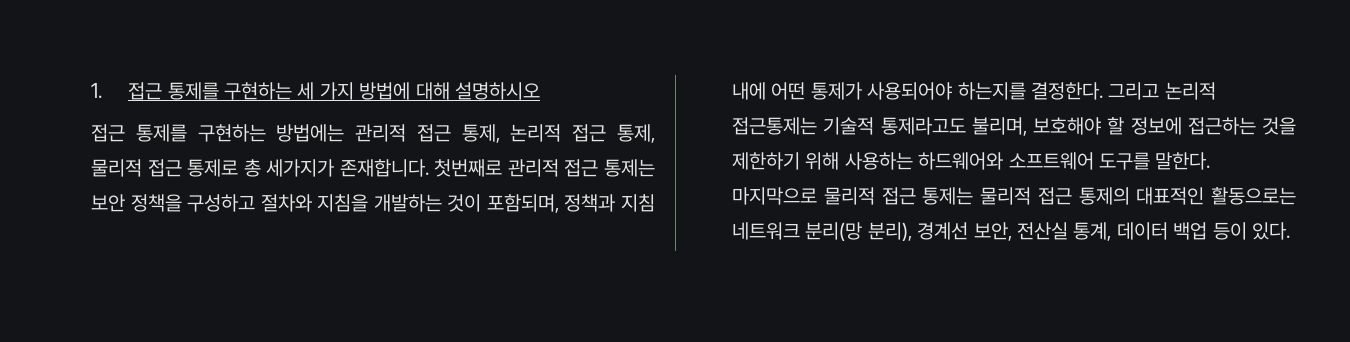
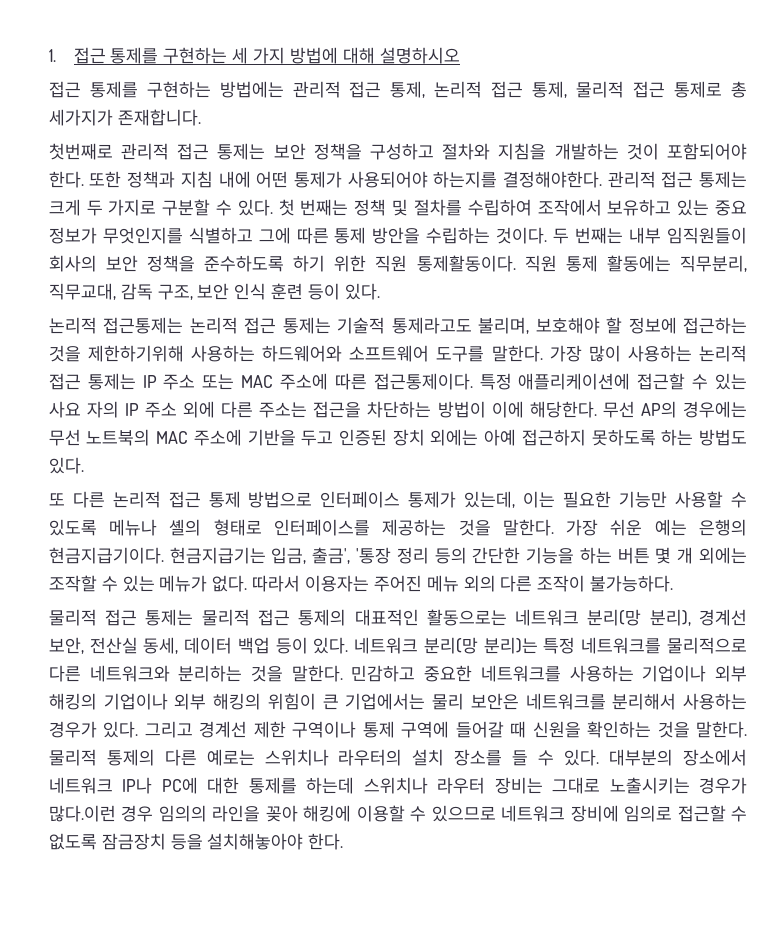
(429, 168) none -> (201, 117) //
[486,194,559,213] 포함되며, -> [666,143,747,160] [48,171,122,188] 포함되어야 한다. 또한
[1031,82,1216,100] [732,117,818,135] 결정한다. 그리고 논리적 접근통제는 -> [502,171,747,188] [48,199,747,216] [48,227,747,244] [48,255,747,272] [48,283,380,300] [48,317,331,334] 결정해야한다. 관리적 접근 통제는 크게 두 가지로 구분할 수 있다. 첫 번째는 정책 및 절차를 수립하여 조작에서 보유하고 있는 중요 정보가 무엇인지를 식별하고 그에 따른 통제 방안을 수립하는 것이다. 두 번째는 내부 임직원들이 회사의 보안 정책을 준수하도록 하기 위한 직원 통제활동이다. 직원 통제 활동에는 직무분리, 직무교대, 감독 구조, 보안 인식 훈련 등이 있다. // 논리적 접근통제는 논리적 접근 통제는
[732,152,840,170] 제한하기 위해 -> [87,345,184,362] 제한하기위해
[732,187,818,205] 마지막으로 -> [549,345,747,362] [48,373,748,390] [48,401,748,418] [48,429,747,446] [48,457,84,474] [48,491,748,508] [48,519,747,536] [48,547,748,564] [48,575,674,592] 가장 많이 사용하는 논리적 접근 통제는 IP 주소 또는 MAC 주소에 따른 접근통제이다. 특정 애플리케이션에 접근할 수 있는 사요 자의 IP 주소 외에 다른 주소는 접근을 차단하는 방법이 이에 해당한다. 무선 AP의 경우에는 무선 노트북의 MAC 주소에 기반을 두고 인증된 장치 외에는 아예 접근하지 못하도록 하는 방법도 있다. // 또 다른 논리적 접근 통제 방법으로 인터페이스 통제가 있는데, 이는 필요한 기능만 사용할 수 있도록 메뉴나 셸의 형태로 인터페이스를 제공하는 것을 말한다. 가장 쉬운 예는 은행의 현금지급기이다. 현금지급기는 입금, 출금', '통장 정리 등의 간단한 기능을 하는 버튼 몇 개 외에는 조작할 수 있는 메뉴가 없다. 따라서 이용자는 주어진 메뉴 외의 다른 조작이 불가능하다. //
[1073,222,1112,241] 통계, -> [143,637,179,654] 동세,
(1291, 231) none -> [354,637,747,654] [48,665,747,682] [48,693,747,710] [48,721,748,738] [48,749,747,766] [48,777,748,794] [48,805,748,822] [48,833,344,850] 네트워크 분리(망 분리)는 특정 네트워크를 물리적으로 다른 네트워크와 분리하는 것을 말한다. 민감하고 중요한 네트워크를 사용하는 기업이나 외부 해킹의 기업이나 외부 해킹의 위힘이 큰 기업에서는 물리 보안은 네트워크를 분리해서 사용하는 경우가 있다. 그리고 경계선 제한 구역이나 통제 구역에 들어갈 때 신원을 확인하는 것을 말한다. 물리적 통제의 다른 예로는 스위치나 라우터의 설치 장소를 들 수 있다. 대부분의 장소에서 네트워크 IP나 PC에 대한 통제를 하는데 스위치나 라우터 장비는 그대로 노출시키는 경우가 많다.이런 경우 임의의 라인을 꽂아 해킹에 이용할 수 있으므로 네트워크 장비에 임의로 접근할 수 없도록 잠금장치 등을 설치해놓아야 한다.

